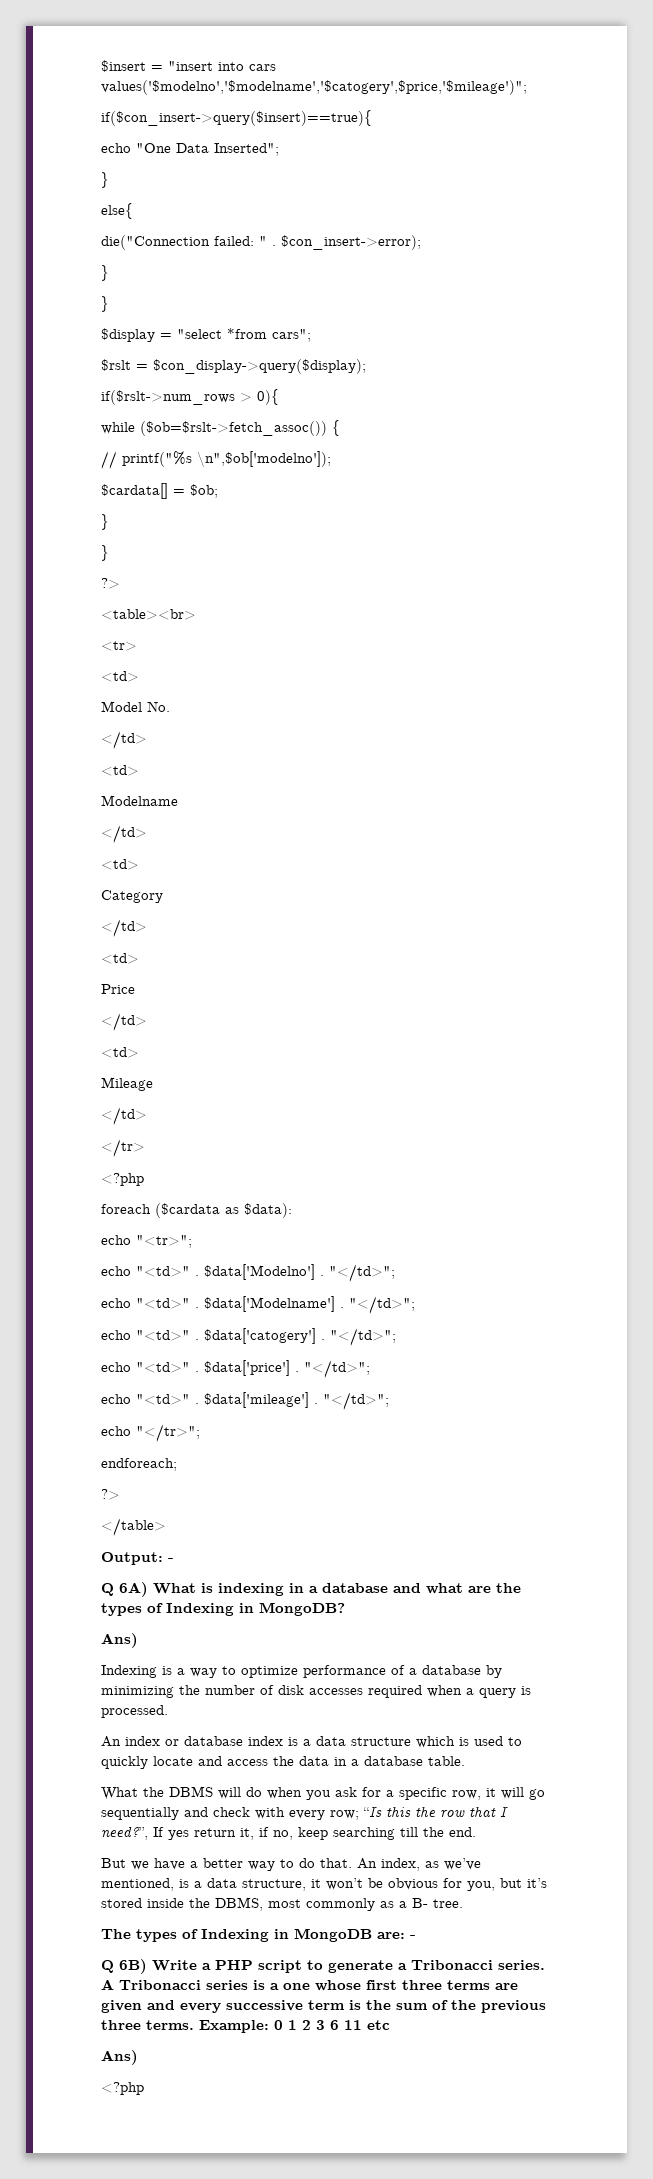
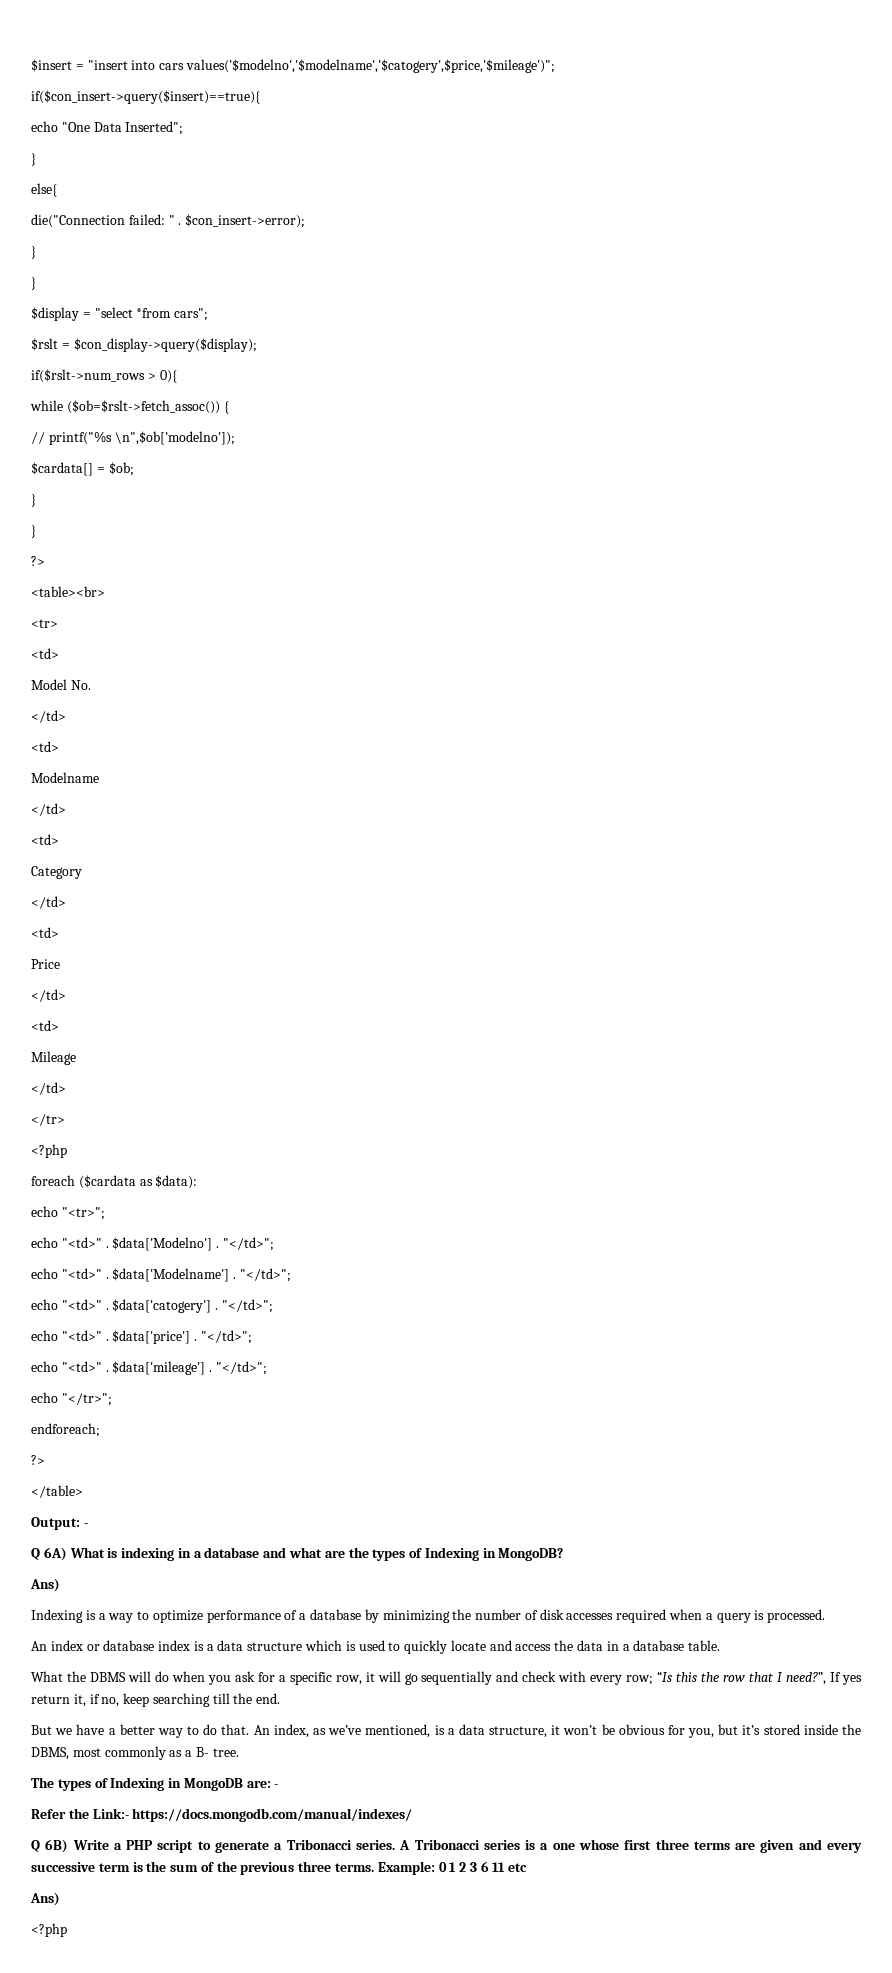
(416, 1937) none -> [31,1808,413,1822] // Refer the Link:- https://docs.mongodb.com/manual/indexes/

